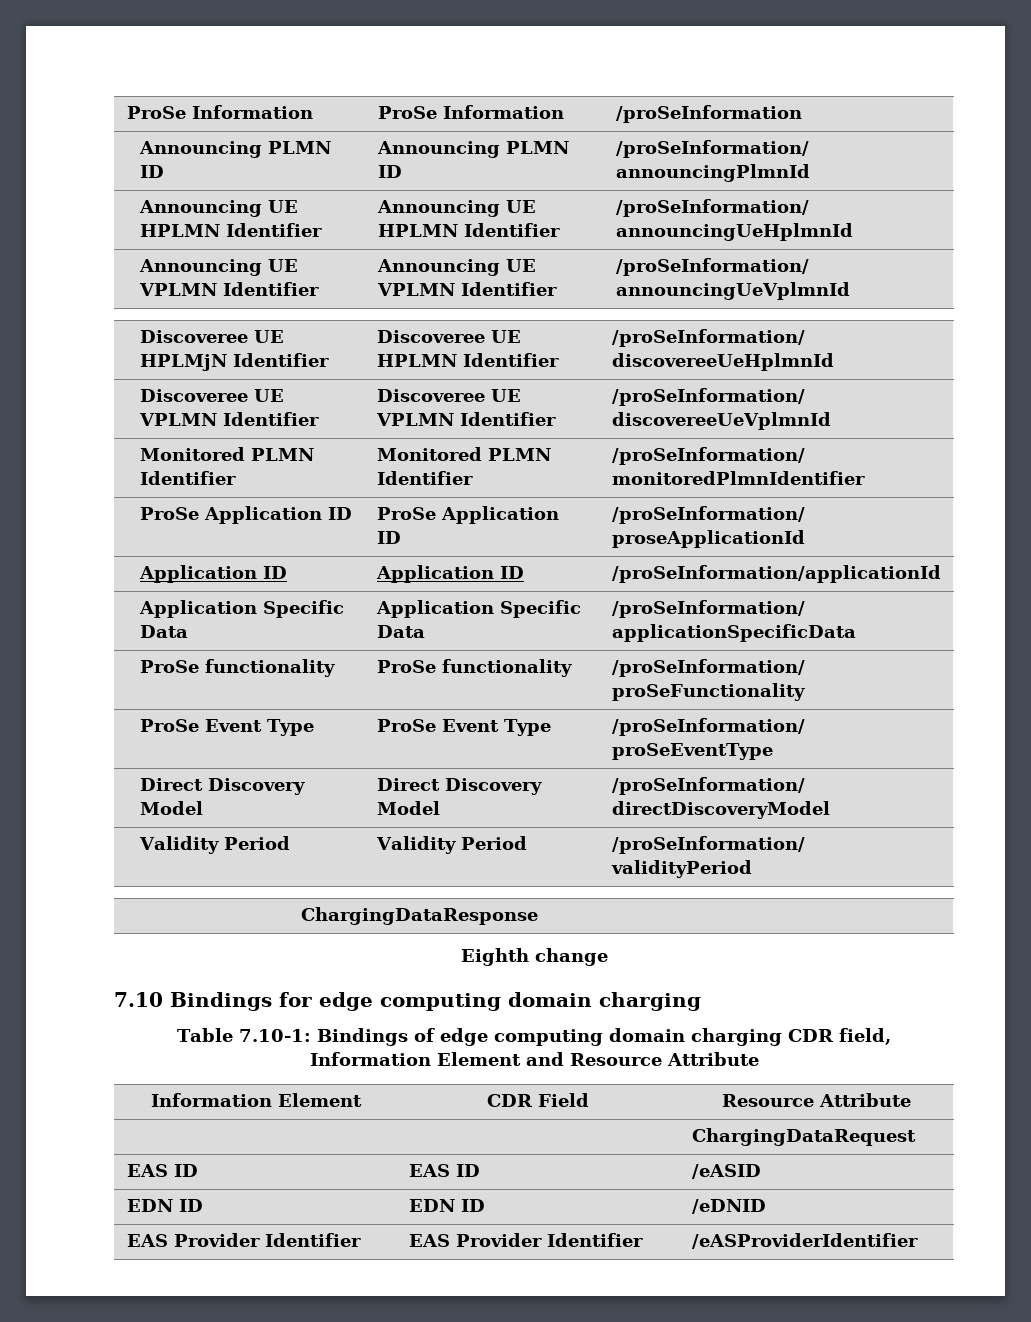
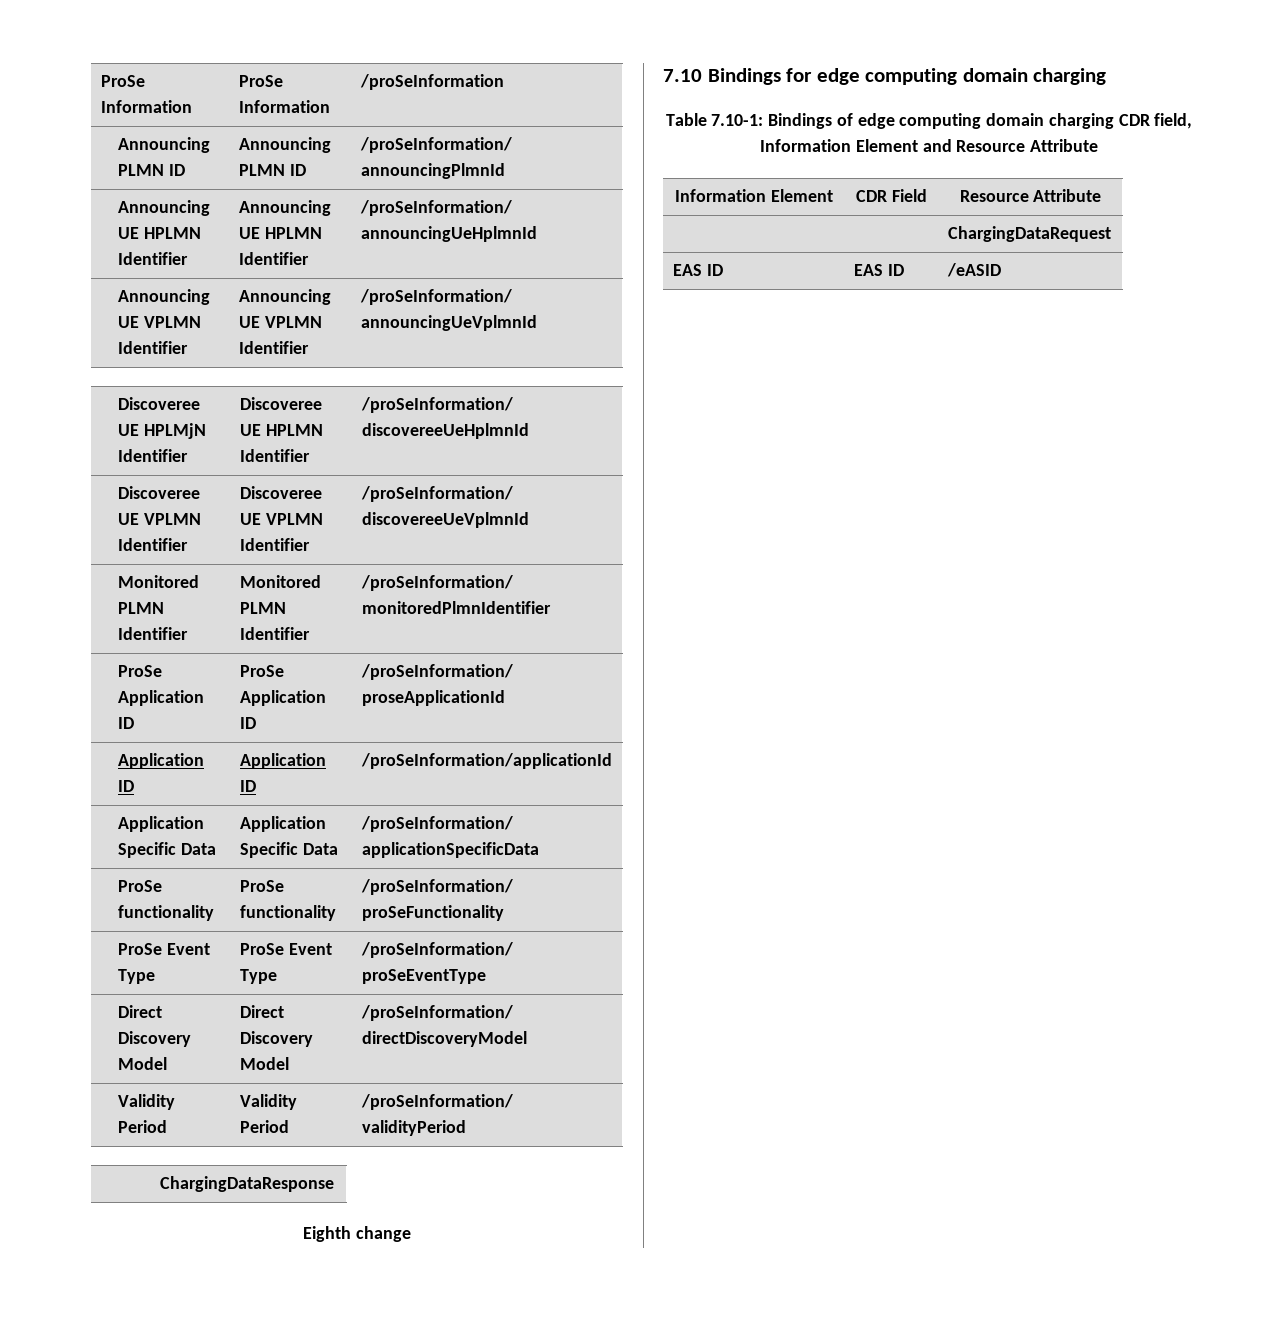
[126,1199,203,1212] [408,1199,485,1212] [691,1199,766,1214] [126,1233,361,1247] [408,1233,643,1247] [691,1233,918,1249] // EDN ID | EDN ID | /eDNID // EAS Provider Identifier | EAS Provider Identifier | /eASProviderIdentifier -> (1002, 270) none

